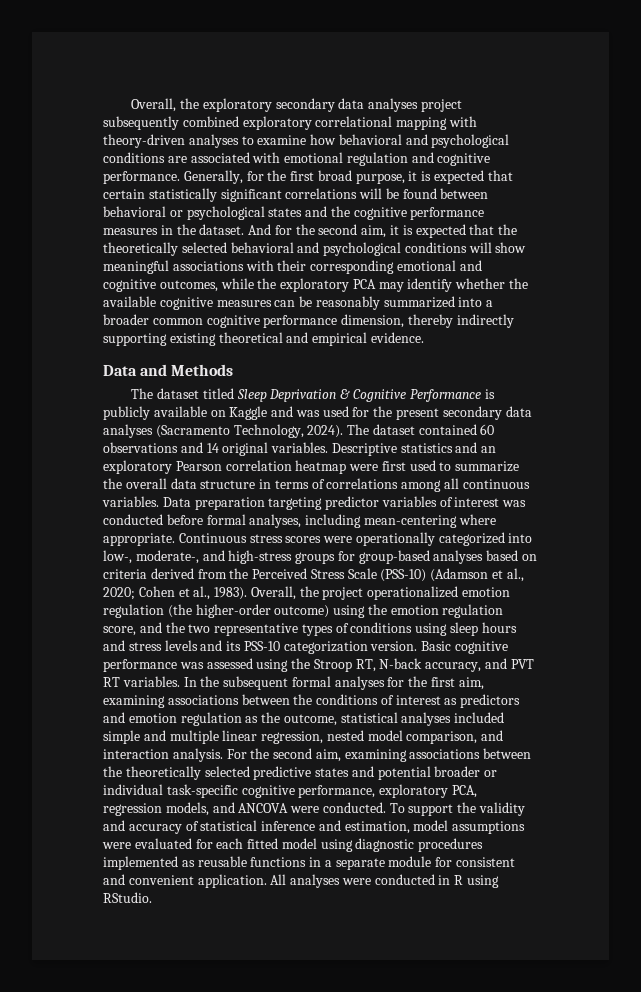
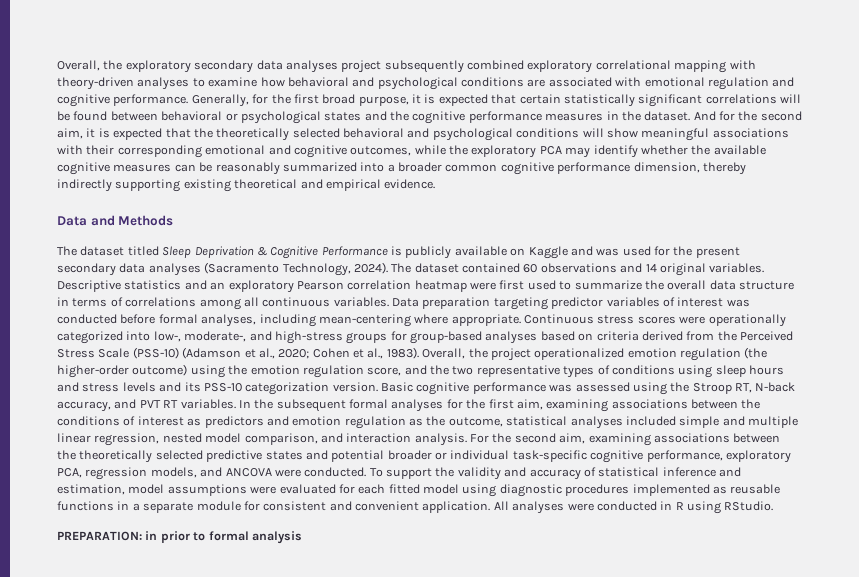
(152, 897) none -> [57,531,302,544] // PREPARATION: in prior to formal analysis

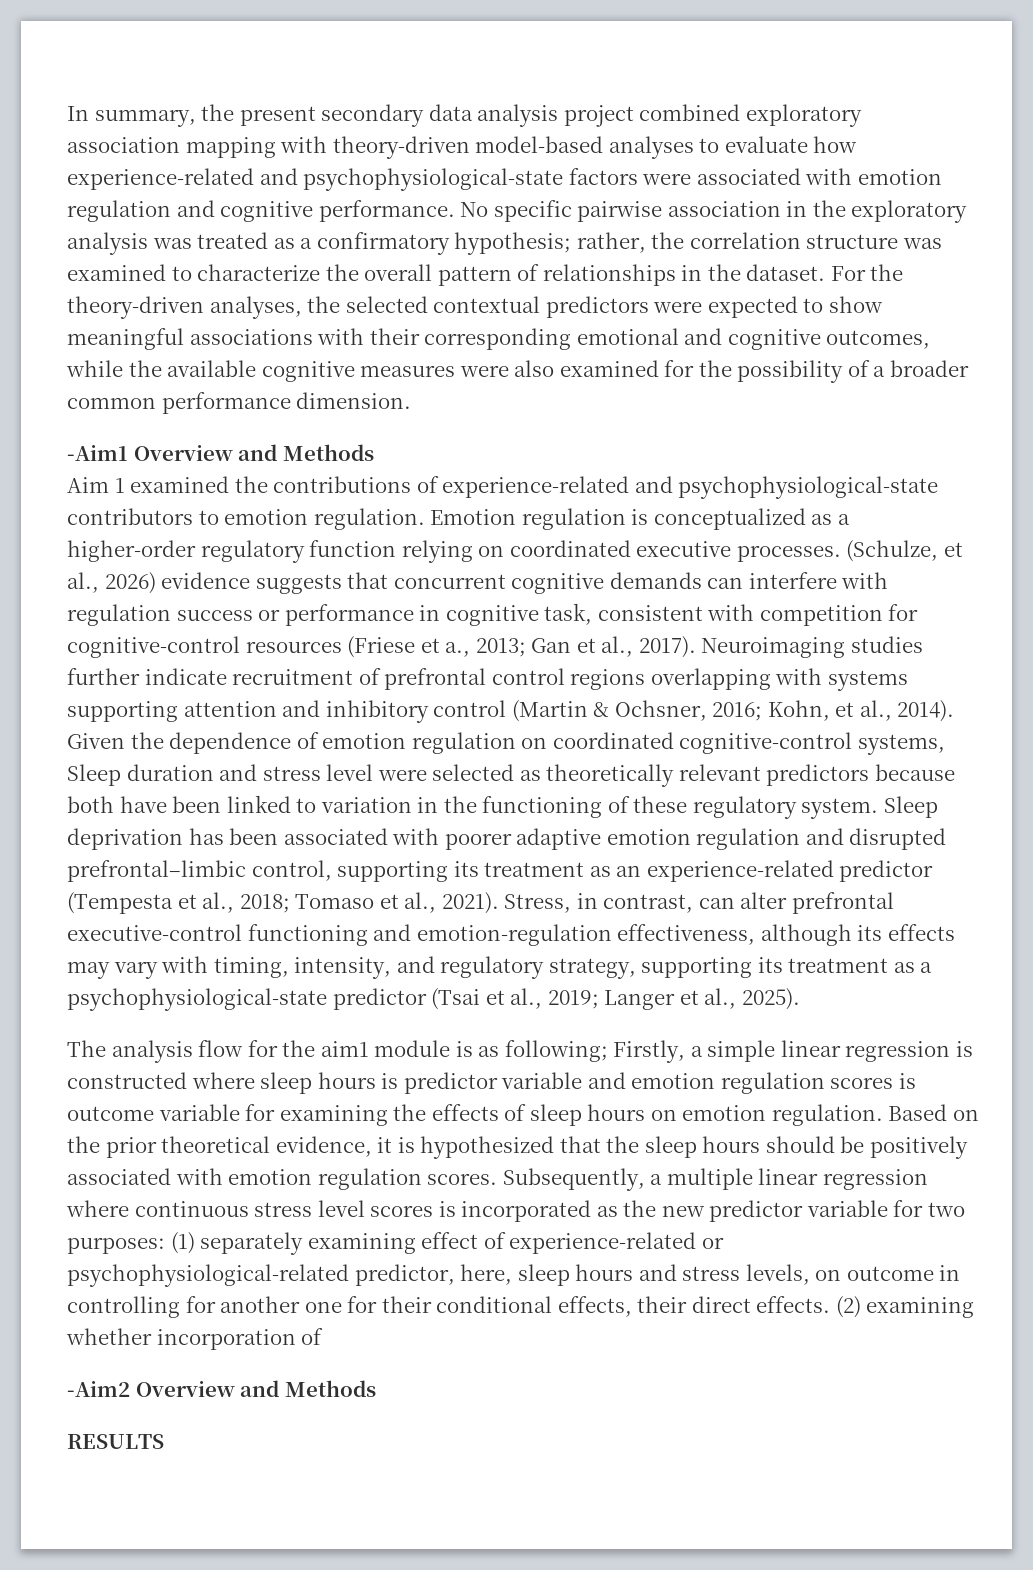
[57,60,464,73] Overall, the exploratory secondary data analyses project subsequently -> [67,104,634,127] In summary, the present secondary data analysis project
[595,60,671,70] correlational -> [67,137,180,153] association
(134, 83) none -> [475,136,604,153] model-based
[208,77,705,90] examine how behavioral and psychological conditions are associated with emotional -> [724,136,858,153] [67,168,942,191] evaluate how experience-related and psychophysiological-state factors were associated with emotion
[191,94,801,107] [57,111,802,124] [57,128,604,141] Generally, for the first broad purpose, it is expected that certain statistically significant correlations will be found between behavioral or psychological states and the cognitive performance measures in the dataset. And for the second aim, it is expected that the theoretically selected behavioral and psychological conditions will -> [460,200,968,223] [67,232,942,255] [67,264,904,286] [67,296,824,319] No specific pairwise association in the exploratory analysis was treated as a confirmatory hypothesis; rather, the correlation structure was examined to characterize the overall pattern of relationships in the dataset. For the theory-driven analyses, the selected contextual predictors were expected to
[471,145,766,158] [57,162,746,175] [57,179,436,192] [57,215,174,226] [57,246,740,259] [57,262,765,276] [57,280,794,293] [57,297,750,310] [57,314,786,327] [57,331,793,344] [57,347,768,361] [57,364,784,378] [57,382,796,395] [57,399,761,412] [57,416,798,429] [57,433,781,446] [57,450,791,463] [57,467,741,480] [57,484,781,497] [57,501,774,514] [57,531,302,544] exploratory PCA may identify whether the available cognitive measures can be reasonably summarized into a broader common cognitive performance dimension, thereby indirectly supporting existing theoretical and empirical evidence. // Data and Methods // The dataset titled Sleep Deprivation & Cognitive Performance is publicly available on Kaggle and was used for the present secondary data analyses (Sacramento Technology, 2024). The dataset contained 60 observations and 14 original variables. Descriptive statistics and an exploratory Pearson correlation heatmap were first used to summarize the overall data structure in terms of correlations among all continuous variables. Data preparation targeting predictor variables of interest was conducted before formal analyses, including mean-centering where appropriate. Continuous stress scores were operationally categorized into low-, moderate-, and high-stress groups for group-based analyses based on criteria derived from the Perceived Stress Scale (PSS-10) (Adamson et al., 2020; Cohen et al., 1983). Overall, the project operationalized emotion regulation (the higher-order outcome) using the emotion regulation score, and the two representative types of conditions using sleep hours and stress levels and its PSS-10 categorization version. Basic cognitive performance was assessed using the Stroop RT, N-back accuracy, and PVT RT variables. In the subsequent formal analyses for the first aim, examining associations between the conditions of interest as predictors and emotion regulation as the outcome, statistical analyses included simple and multiple linear regression, nested model comparison, and interaction analysis. For the second aim, examining associations between the theoretically selected predictive states and potential broader or individual task-specific cognitive performance, exploratory PCA, regression models, and ANCOVA were conducted. To support the validity and accuracy of statistical inference and estimation, model assumptions were evaluated for each fitted model using diagnostic procedures implemented as reusable functions in a separate module for consistent and convenient application. All analyses were conducted in R using RStudio. // PREPARATION: in prior to formal analysis -> [167,360,969,383] [67,392,412,414] [67,444,374,461] [67,476,939,499] [67,508,850,530] [67,540,963,563] [67,572,889,594] [67,603,919,626] [67,636,923,658] [67,668,908,691] [67,700,955,723] [67,732,945,755] [67,764,955,787] [67,795,938,819] [67,828,947,850] [67,860,934,882] [67,892,894,914] [67,924,955,946] [67,956,933,979] [67,988,800,1011] [67,1040,974,1063] [67,1072,916,1094] [67,1104,979,1126] [67,1136,968,1159] [67,1168,928,1191] [66,1200,965,1222] [67,1232,724,1255] [67,1264,961,1287] [67,1296,975,1318] [66,1328,324,1350] [67,1380,376,1397] [67,1434,164,1449] available cognitive measures were also examined for the possibility of a broader common performance dimension. // -Aim1 Overview and Methods // Aim 1 examined the contributions of experience-related and psychophysiological-state contributors to emotion regulation. Emotion regulation is conceptualized as a higher-order regulatory function relying on coordinated executive processes. (Schulze, et al., 2026) evidence suggests that concurrent cognitive demands can interfere with regulation success or performance in cognitive task, consistent with competition for cognitive-control resources (Friese et a., 2013; Gan et al., 2017). Neuroimaging studies further indicate recruitment of prefrontal control regions overlapping with systems supporting attention and inhibitory control (Martin & Ochsner, 2016; Kohn, et al., 2014). Given the dependence of emotion regulation on coordinated cognitive-control systems, Sleep duration and stress level were selected as theoretically relevant predictors because both have been linked to variation in the functioning of these regulatory system. Sleep deprivation has been associated with poorer adaptive emotion regulation and disrupted prefrontal–limbic control, supporting its treatment as an experience-related predictor (Tempesta et al., 2018; Tomaso et al., 2021). Stress, in contrast, can alter prefrontal executive-control functioning and emotion-regulation effectiveness, although its effects may vary with timing, intensity, and regulatory strategy, supporting its treatment as a psychophysiological-state predictor (Tsai et al., 2019; Langer et al., 2025). // The analysis flow for the aim1 module is as following; Firstly, a simple linear regression is constructed where sleep hours is predictor variable and emotion regulation scores is outcome variable for examining the effects of sleep hours on emotion regulation. Based on the prior theoretical evidence, it is hypothesized that the sleep hours should be positively associated with emotion regulation scores. Subsequently, a multiple linear regression where continuous stress level scores is incorporated as the new predictor variable for two purposes: (1) separately examining effect of experience-related or psychophysiological-related predictor, here, sleep hours and stress levels, on outcome in controlling for another one for their conditional effects, their direct effects. (2) examining whether incorporation of // -Aim2 Overview and Methods // RESULTS

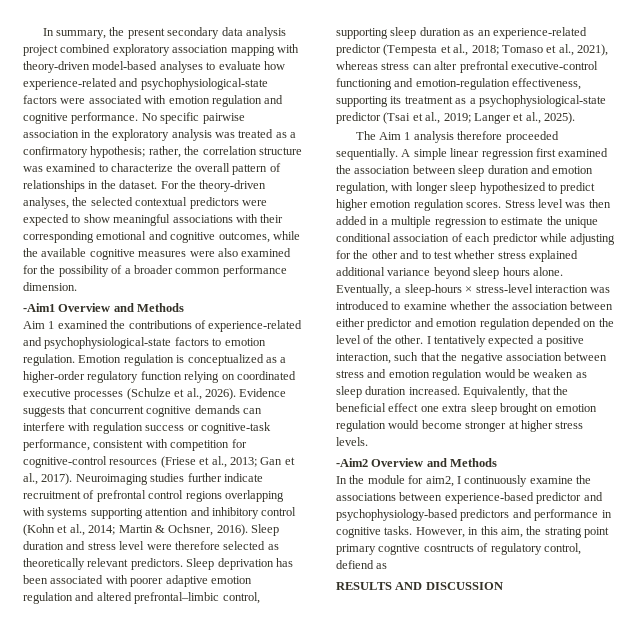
[67,508,193,525] contributors -> [174,337,209,346] factors
[736,540,963,562] [67,572,251,594] processes. (Schulze, et al., 2026) evidence -> [74,388,287,400] processes (Schulze et al., 2026). Evidence
[284,603,593,626] performance in cognitive task, -> [200,422,271,434] [23,439,90,451] cognitive-task performance,
[445,642,471,657] a., -> [211,456,227,468] al.,
[511,700,955,722] [67,732,945,755] (Martin & Ochsner, 2016; Kohn, et al., 2014). Given the dependence of emotion regulation on coordinated cognitive-control systems, -> [23,524,248,536] (Kohn et al., 2014; Martin & Ochsner, 2016).
(427, 775) none -> [174,541,220,550] therefore
[766,764,955,786] [67,795,879,819] predictors because both have been linked to variation in the functioning of these regulatory system. -> [130,558,183,570] predictors.
[849,828,947,850] disrupted -> [96,592,132,601] altered
[453,861,585,877] its treatment -> [390,27,461,39] sleep duration
[441,892,694,914] 2021). Stress, in contrast, -> [577,44,608,56] [336,61,410,70] 2021), whereas stress
[760,924,955,946] [67,956,636,979] although its effects may vary with timing, intensity, and regulatory strategy, -> (582, 84) none
[111,1040,974,1063] [67,1072,916,1094] [67,1104,979,1126] [67,1136,968,1159] [67,1168,928,1191] [66,1200,965,1222] [67,1232,724,1255] [67,1264,961,1287] [67,1296,975,1318] [66,1328,324,1350] [67,1380,376,1397] analysis flow for the aim1 module is as following; Firstly, a simple linear regression is constructed where sleep hours is predictor variable and emotion regulation scores is outcome variable for examining the effects of sleep hours on emotion regulation. Based on the prior theoretical evidence, it is hypothesized that the sleep hours should be positively associated with emotion regulation scores. Subsequently, a multiple linear regression where continuous stress level scores is incorporated as the new predictor variable for two purposes: (1) separately examining effect of experience-related or psychophysiological-related predictor, here, sleep hours and stress levels, on outcome in controlling for another one for their conditional effects, their direct effects. (2) examining whether incorporation of // -Aim2 Overview and Methods -> [379,131,559,143] [336,148,609,160] [336,165,594,177] [336,182,596,194] [336,199,611,211] [336,216,598,228] [336,233,616,245] [336,250,578,262] [336,267,563,279] [336,284,611,296] [336,301,614,310] [336,318,614,330] [336,335,584,347] [336,352,608,364] [336,369,587,381] [336,386,568,398] [336,403,597,415] [336,420,584,432] [336,437,368,446] [336,458,498,467] [336,475,591,487] [336,492,603,504] [336,509,612,521] [336,526,609,538] [336,543,581,555] [336,560,388,569] Aim 1 analysis therefore proceeded sequentially. A simple linear regression first examined the association between sleep duration and emotion regulation, with longer sleep hypothesized to predict higher emotion regulation scores. Stress level was then added in a multiple regression to estimate the unique conditional association of each predictor while adjusting for the other and to test whether stress explained additional variance beyond sleep hours alone. Eventually, a sleep-hours × stress-level interaction was introduced to examine whether the association between either predictor and emotion regulation depended on the level of the other. I tentatively expected a positive interaction, such that the negative association between stress and emotion regulation would be weaken as sleep duration increased. Equivalently, that the beneficial effect one extra sleep brought on emotion regulation would become stronger at higher stress levels. // -Aim2 Overview and Methods // In the module for aim2, I continuously examine the associations between experience-based predictor and psychophysiology-based predictors and performance in cognitive tasks. However, in this aim, the strating point primary cogntive cosntructs of regulatory control, defiend as
(164, 1441) none -> [395,582,503,590] AND DISCUSSION

